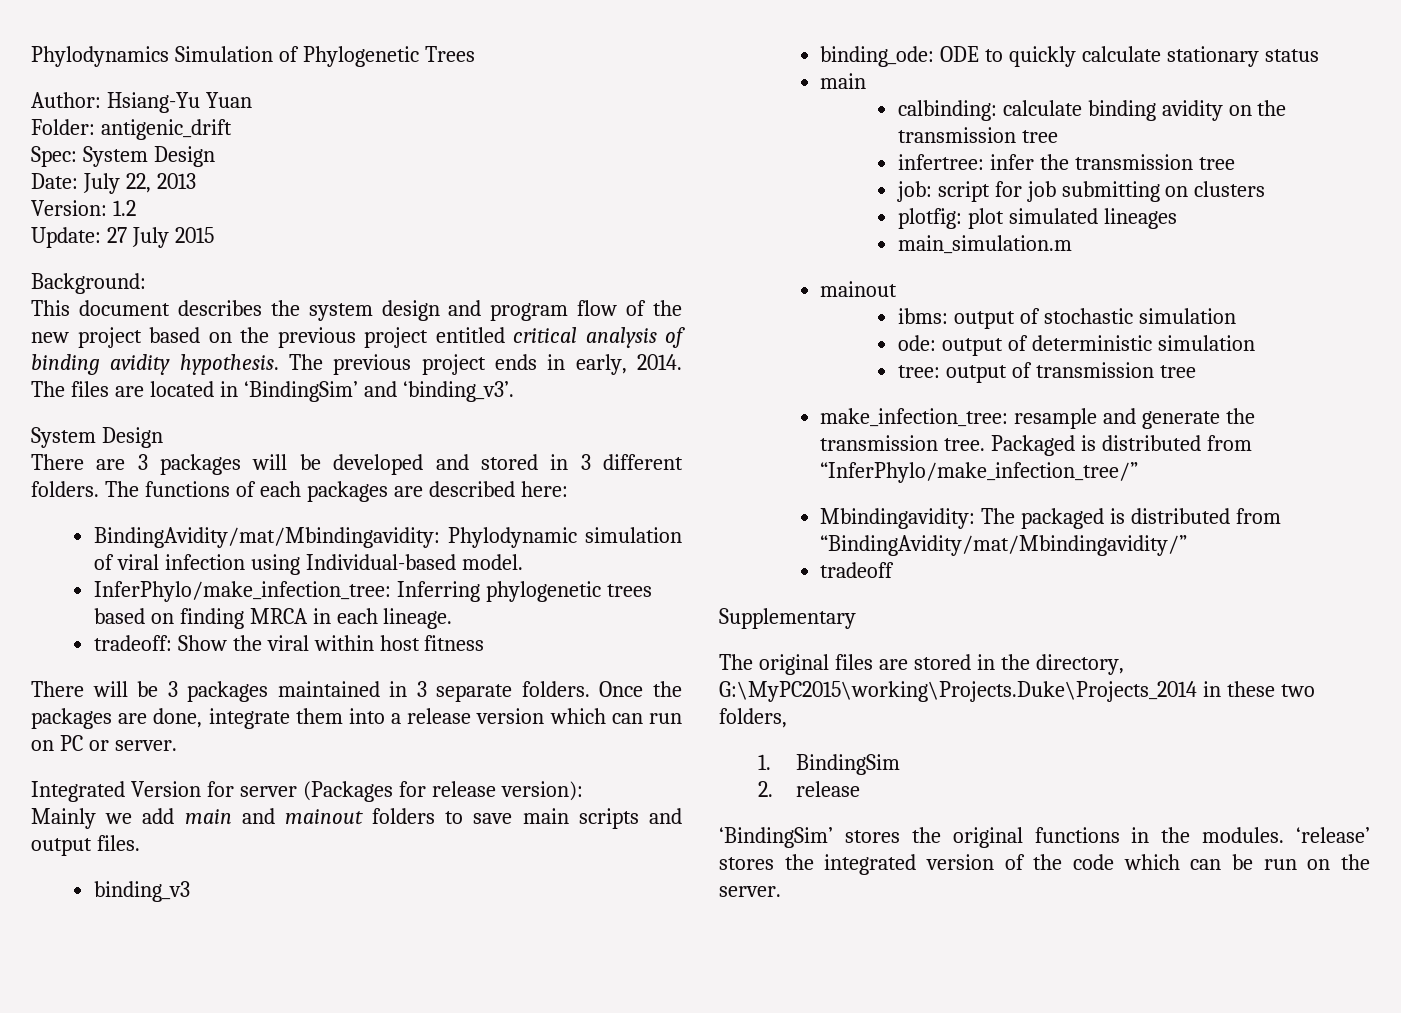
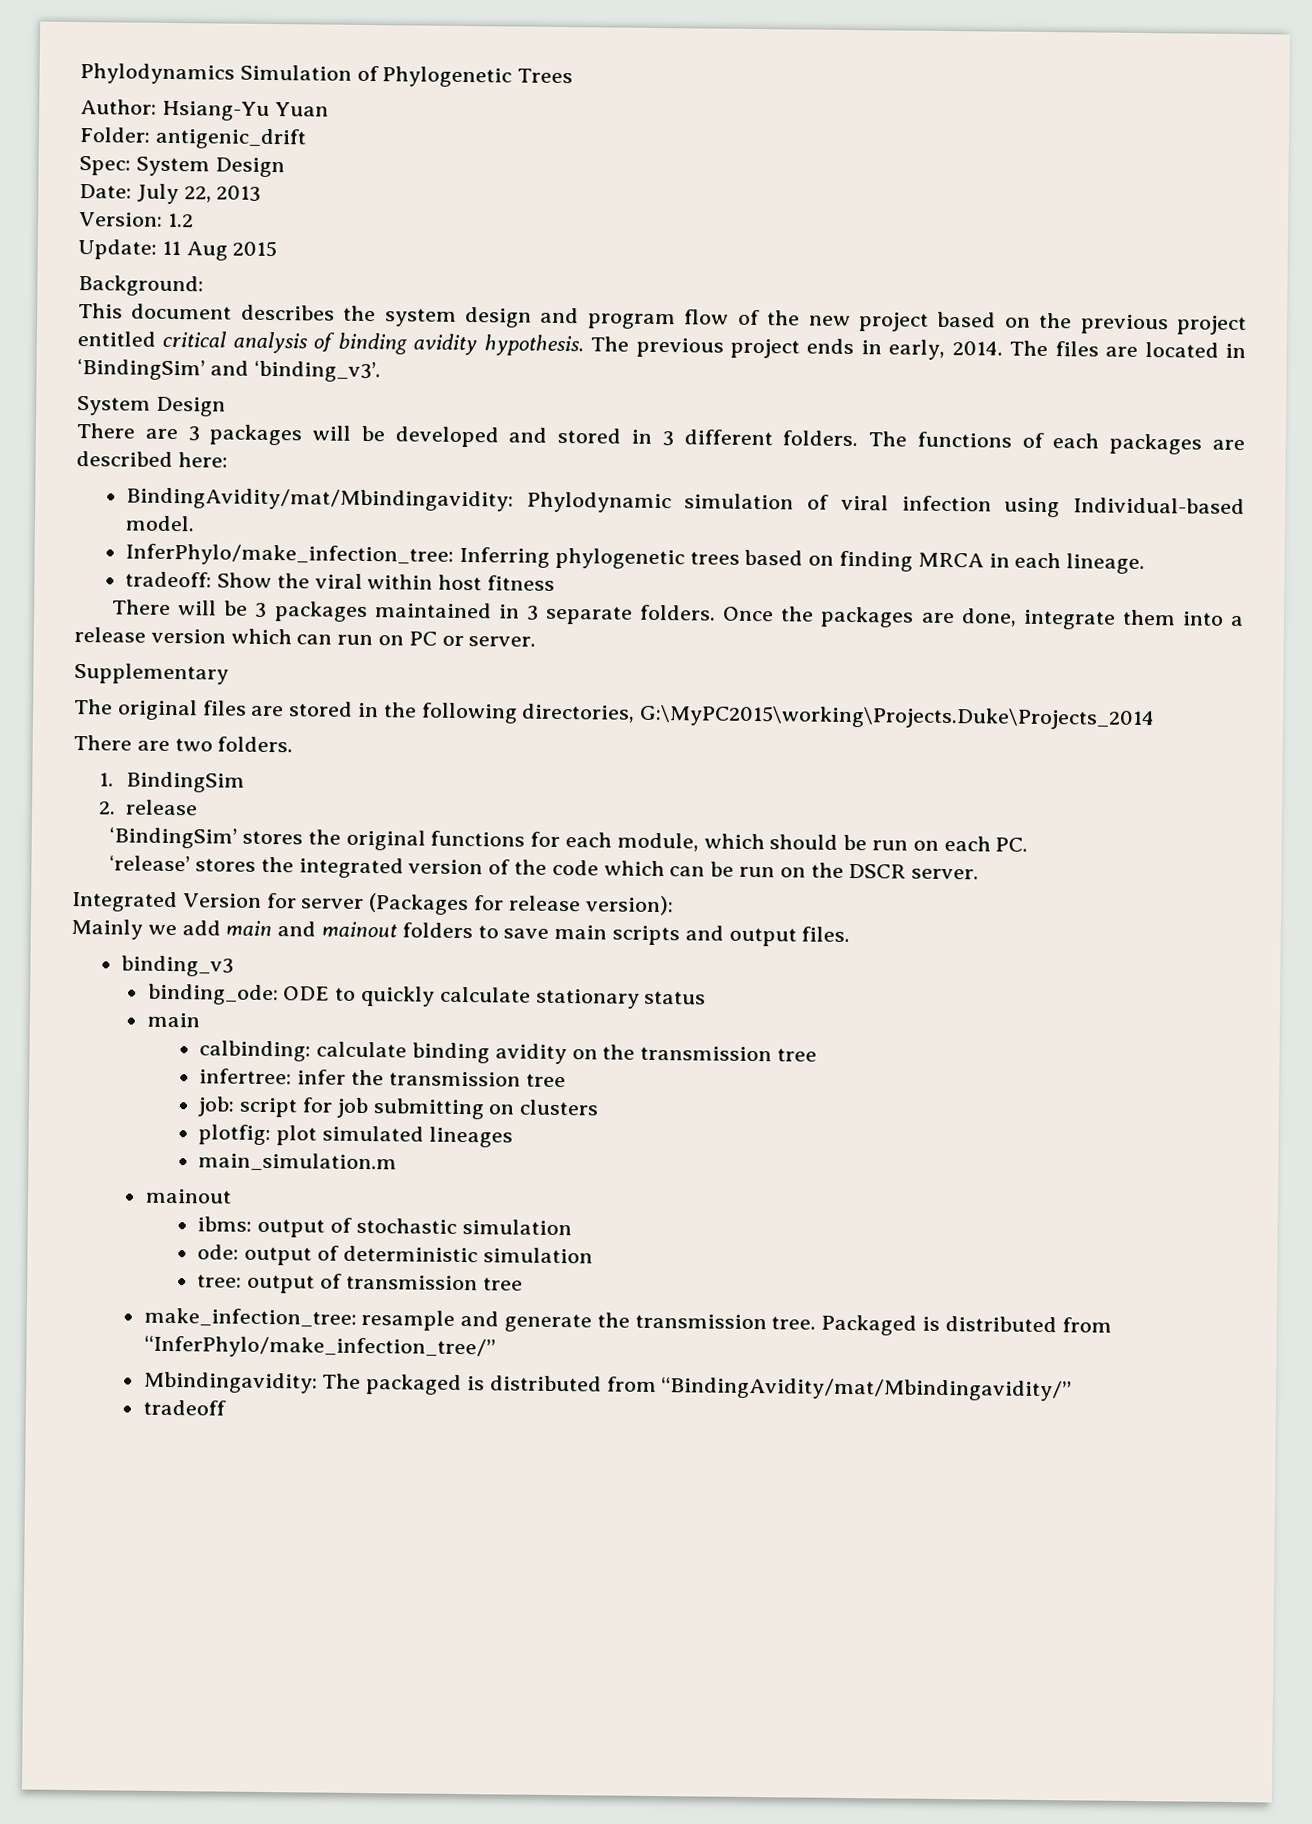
[106,227,169,248] 27 July -> [161,240,228,261] 11 Aug
(177, 745) none -> [74,662,229,685] [74,698,1156,731] [73,734,294,753] [99,771,245,793] [98,799,199,816] [109,827,1029,852] [109,855,980,880] // Supplementary // The original files are stored in the following directories, G:\MyPC2015\working\Projects.Duke\Projects_2014 // There are two folders. // 1. BindingSim // 2. release // ‘BindingSim’ stores the original functions for each module, which should be run on each PC. // ‘release’ stores the integrated version of the code which can be run on the DSCR server.
[719,608,856,629] [719,654,1124,675] [719,681,1315,702] [719,708,787,728] [757,754,901,775] [757,781,861,797] [719,827,1370,848] [719,854,1370,875] [719,886,781,897] // Supplementary // The original files are stored in the directory, G:\MyPC2015\working\Projects.Duke\Projects_2014 in these two folders, // 1. BindingSim // 2. release // ‘BindingSim’ stores the original functions in the modules. ‘release’ stores the integrated version of the code which can be run on the server. -> (226, 1407) none

